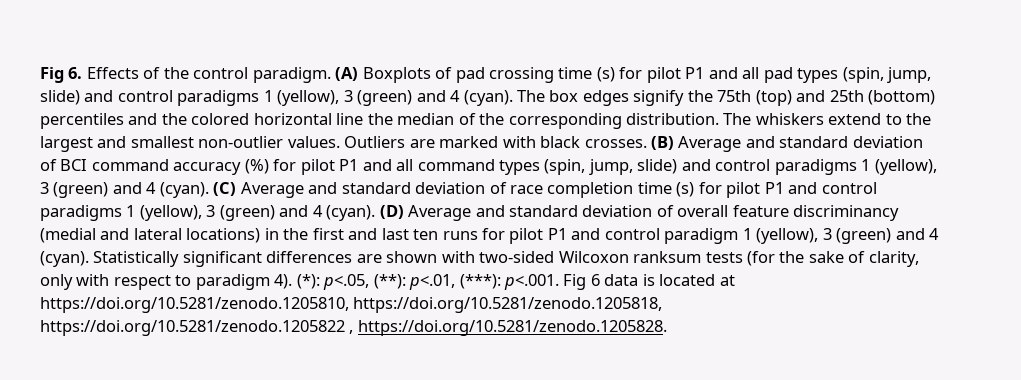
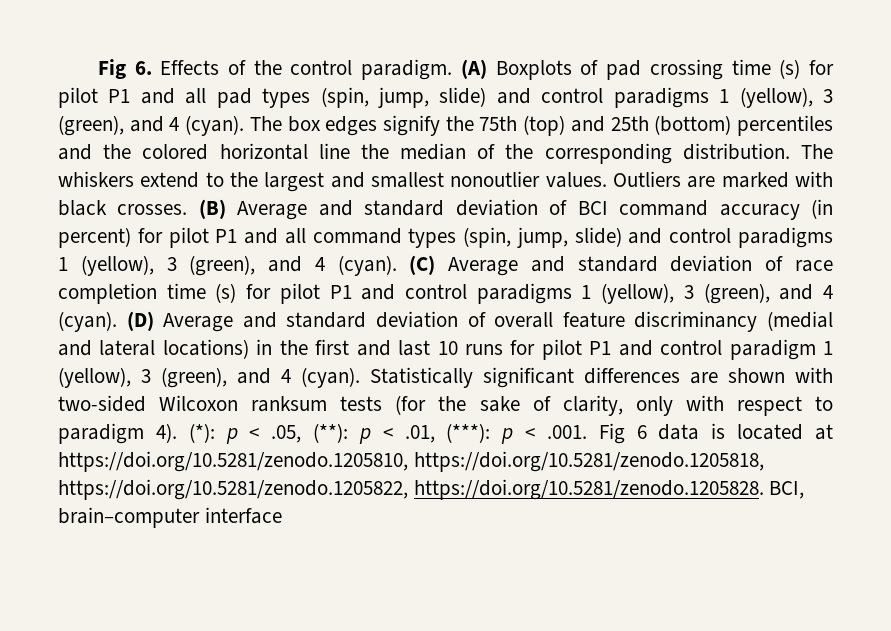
[357,90,413,106] (green) -> [58,115,124,136] (green),
[198,136,284,148] non-outlier -> [450,171,541,187] nonoutlier
[244,159,269,174] (%) -> [811,199,833,219] [58,227,131,248] (in percent)
[53,182,109,198] (green) -> [189,255,256,276] (green),
[219,205,275,221] (green) -> [703,283,770,304] (green),
[413,229,439,240] ten -> [437,341,458,355] 10
[836,228,892,244] (green) -> [161,367,227,388] (green),
[323,274,560,290] p<.05, (**): p<.01, (***): p<.001. -> [225,423,587,444] p < .05, (**): p < .01, (***): p < .001.
[40,320,667,336] https://doi.org/10.5281/zenodo.1205822 , https://doi.org/10.5281/zenodo.1205828. -> [58,479,805,500] [58,507,282,528] https://doi.org/10.5281/zenodo.1205822, https://doi.org/10.5281/zenodo.1205828. BCI, brain–computer interface

